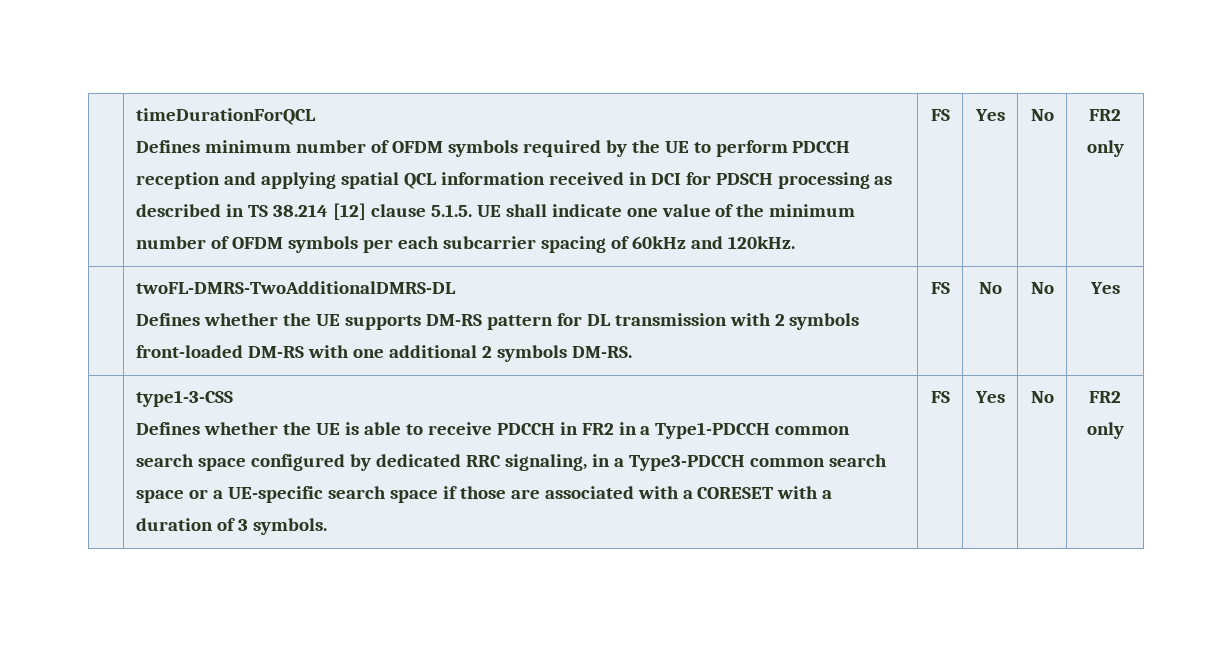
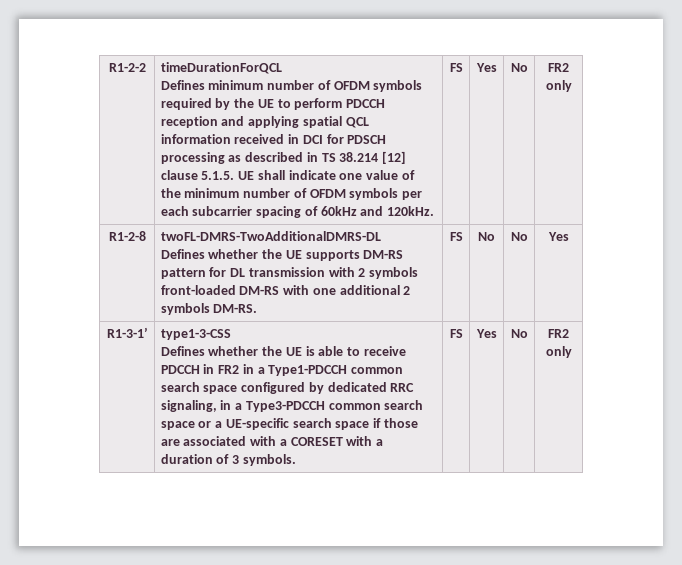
(135, 116) none -> [108,63,146,72] R1-2-2
(1124, 148) none -> [108,231,146,241] R1-2-8
(1120, 288) none -> [106,327,148,338] R1-3-1’

